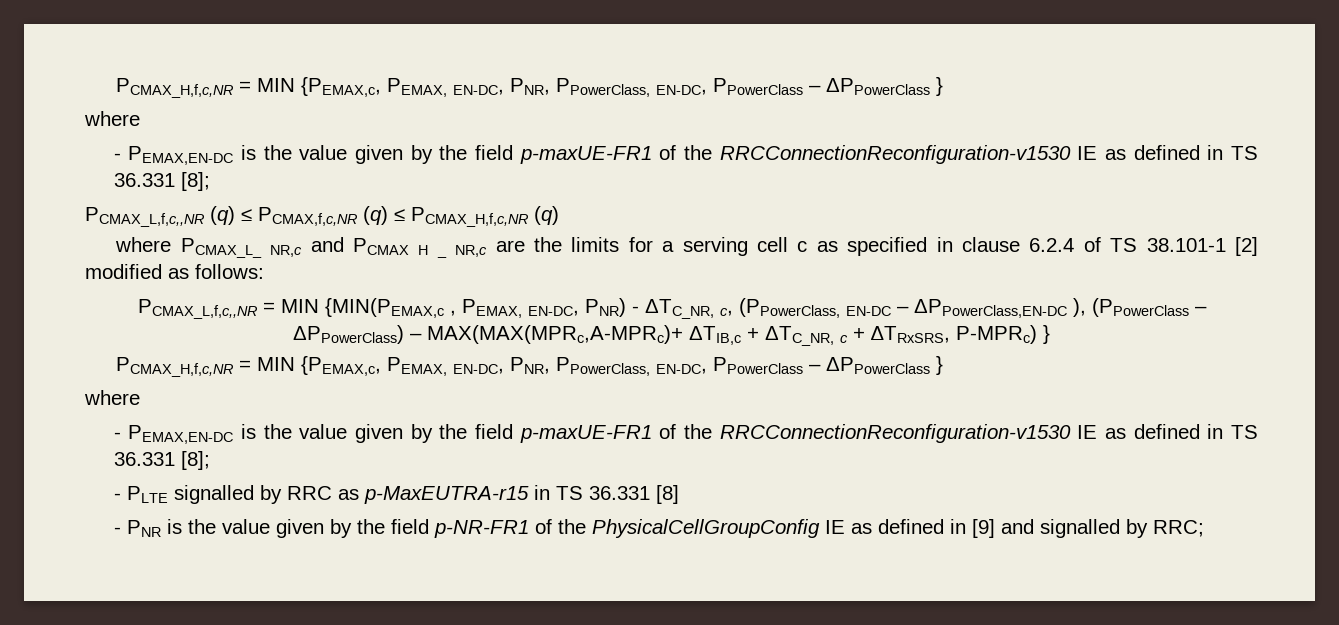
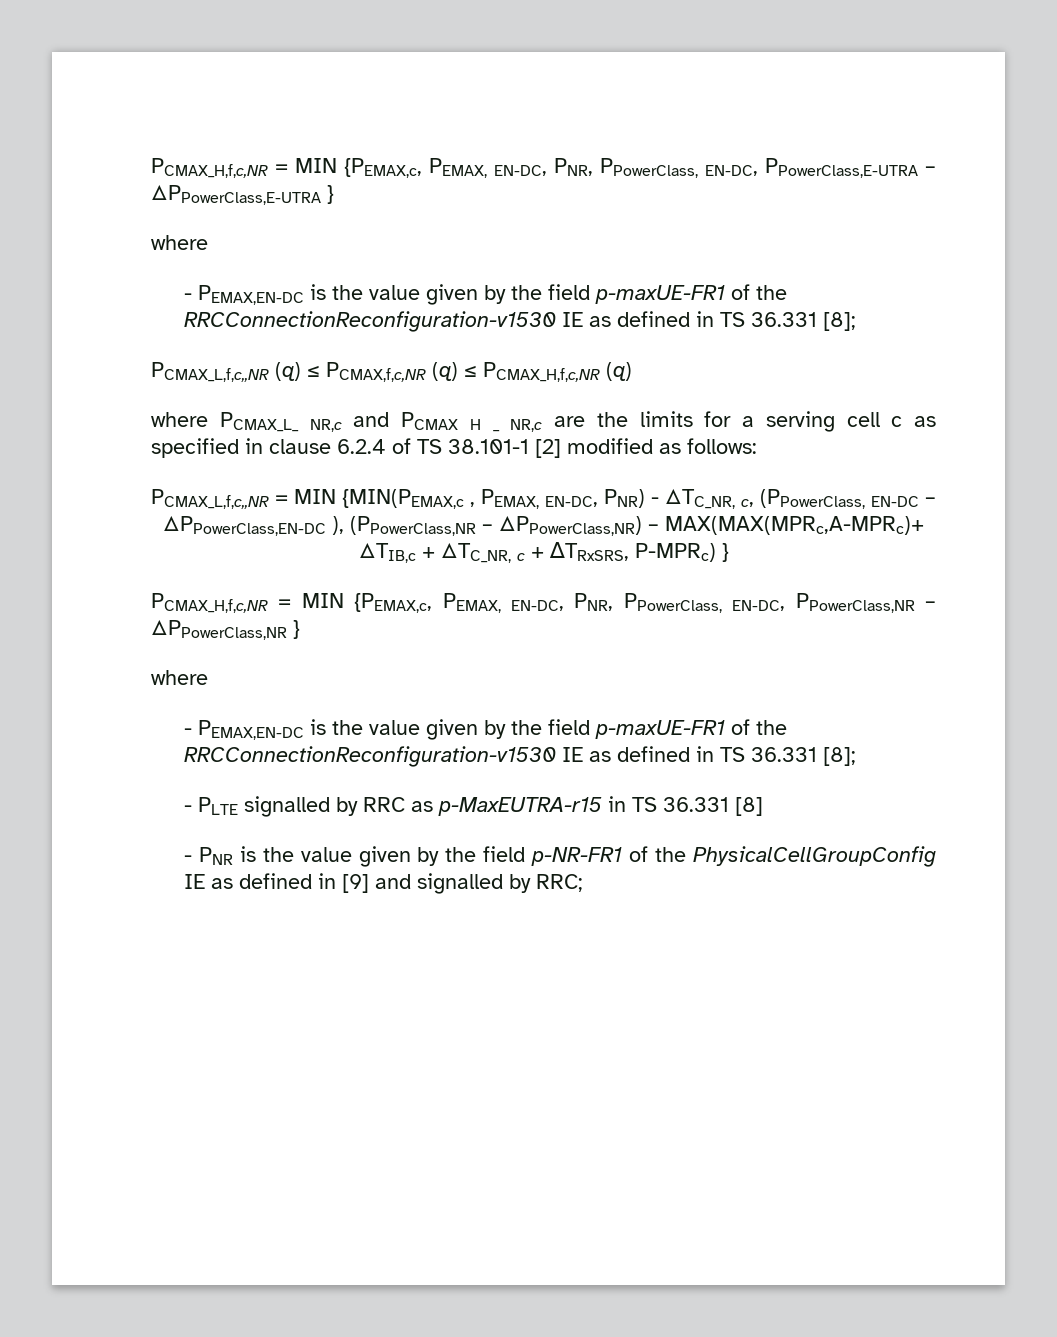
[116,77,931,98] PCMAX_H,f,c,NR = MIN {PEMAX,c, PEMAX, EN-DC, PNR, PPowerClass, EN-DC, PPowerClass – ΔPPowerClass -> [151,158,936,178] [151,184,321,205] PCMAX_H,f,c,NR = MIN {PEMAX,c, PEMAX, EN-DC, PNR, PPowerClass, EN-DC, PPowerClass,E-UTRA – ΔPPowerClass,E-UTRA
[1091,298,1207,317] [293,325,404,344] (PPowerClass – ΔPPowerClass) -> [350,515,642,536] (PPowerClass,NR – ΔPPowerClass,NR)
[713,357,931,374] PPowerClass – ΔPPowerClass -> [795,593,936,613] [151,619,287,640] PPowerClass,NR – ΔPPowerClass,NR

